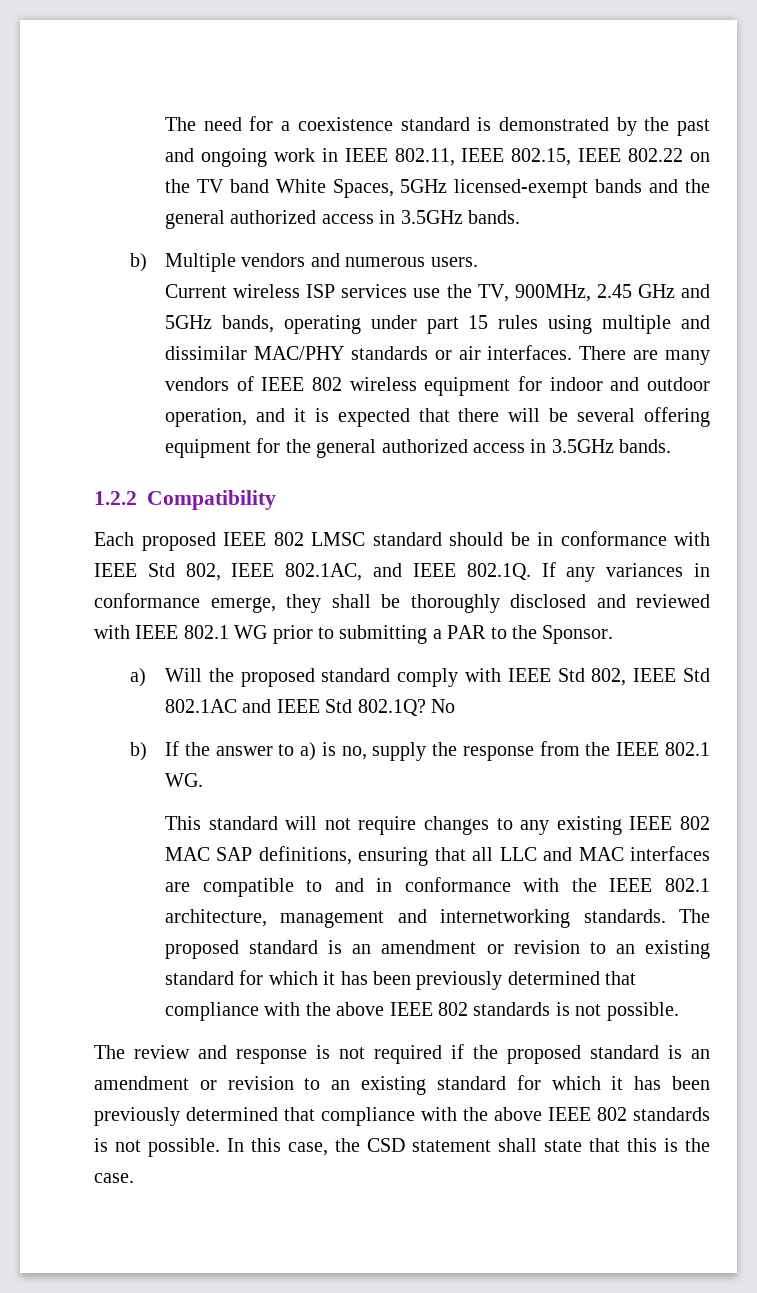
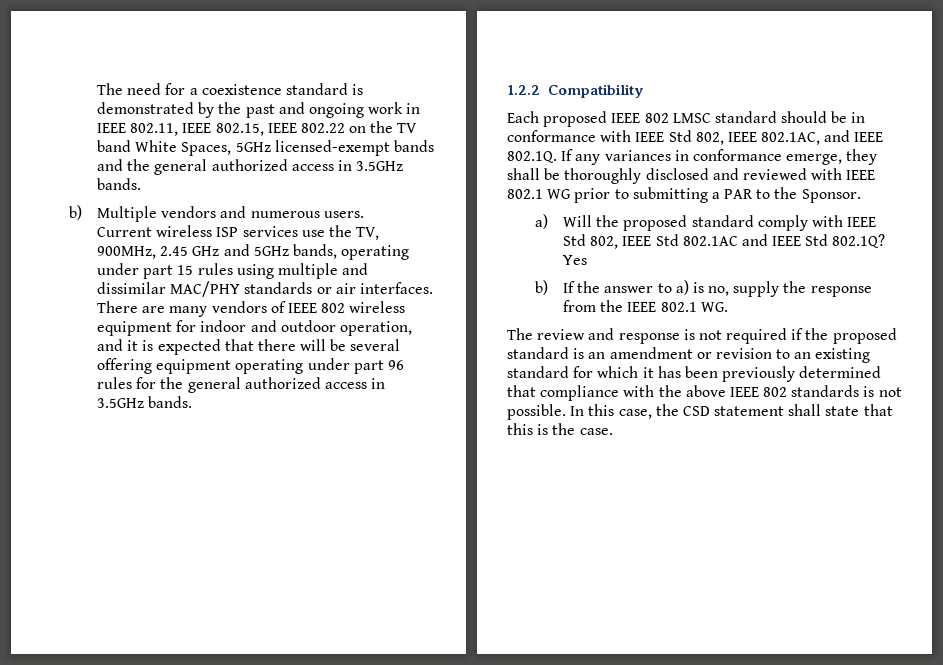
(251, 448) none -> [235,358,404,374] [96,377,132,389] operating under part 96 rules
[430,699,455,713] No -> [562,255,587,265] Yes
[164,816,710,835] [164,846,710,866] [164,877,710,897] [164,909,710,928] [164,940,711,959] [164,970,637,990] [164,1002,679,1021] // This standard will not require changes to any existing IEEE 802 MAC SAP definitions, ensuring that all LLC and MAC interfaces are compatible to and in conformance with the IEEE 802.1 architecture, management and internetworking standards. The proposed standard is an amendment or revision to an existing standard for which it has been previously determined that compliance with the above IEEE 802 standards is not possible. -> (728, 307) none

